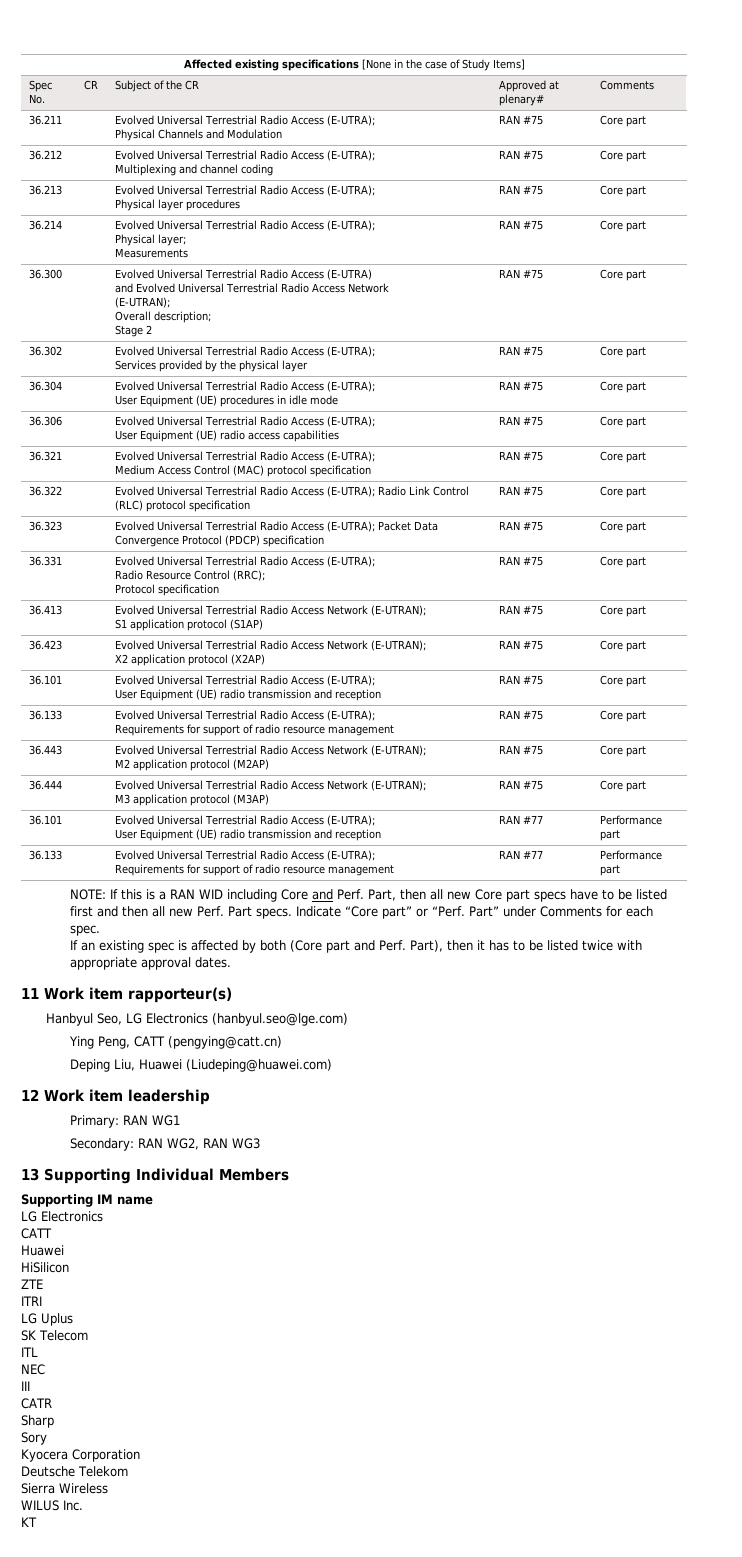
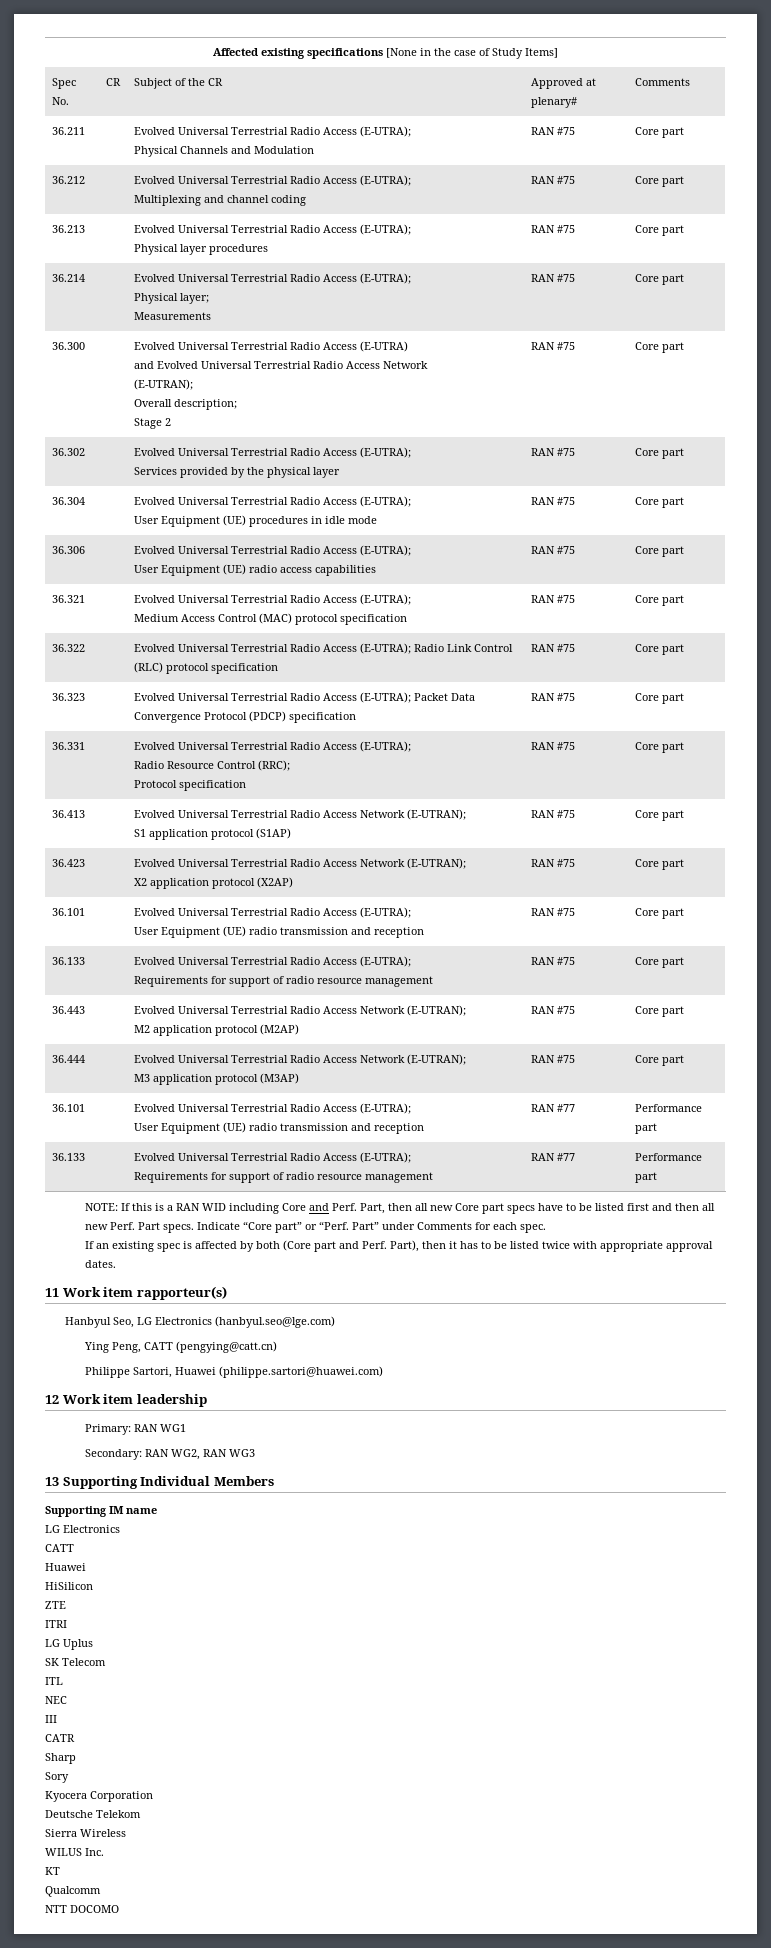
[70,1059,333,1072] Deping Liu, Huawei (Liudeping@huawei.com) -> [84,1366,383,1378] Philippe Sartori, Huawei (philippe.sartori@huawei.com)
(37, 1522) none -> [45,1886,101,1897] [45,1905,119,1913] // Qualcomm // NTT DOCOMO

